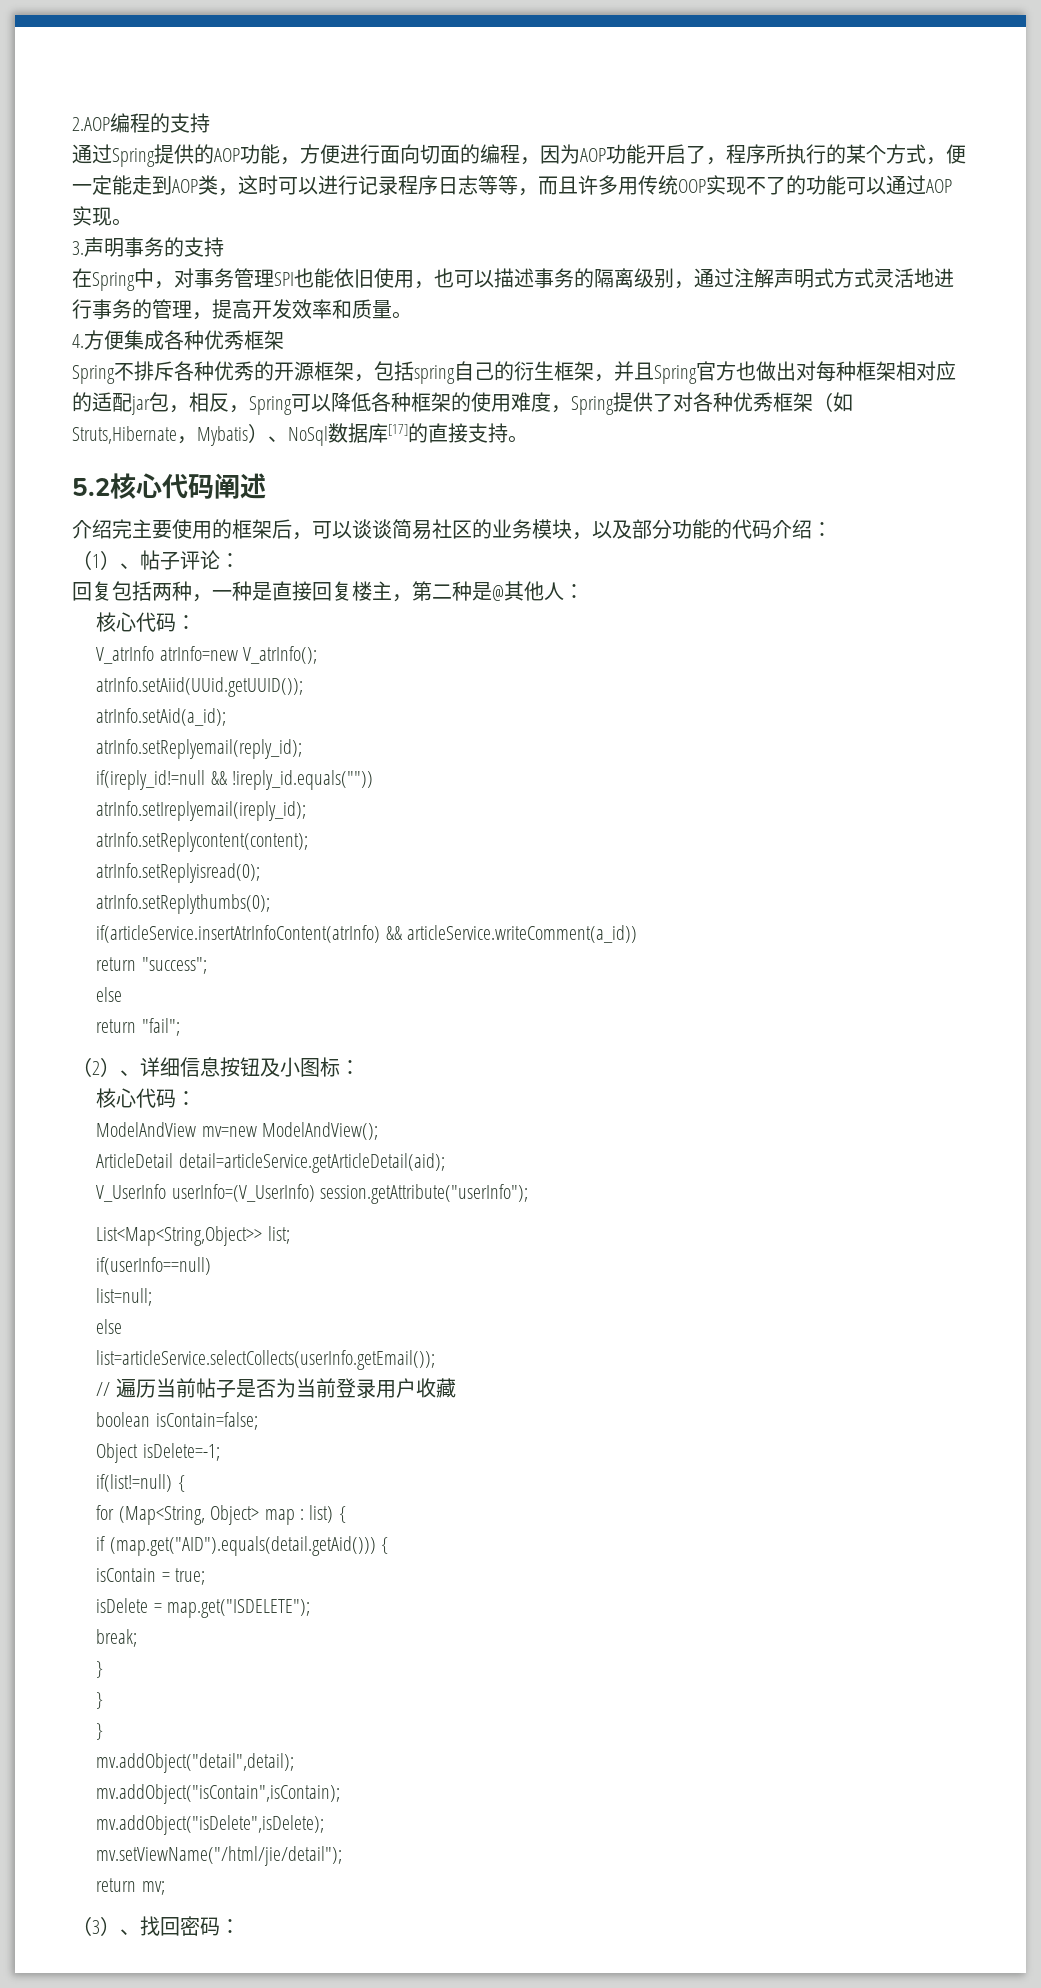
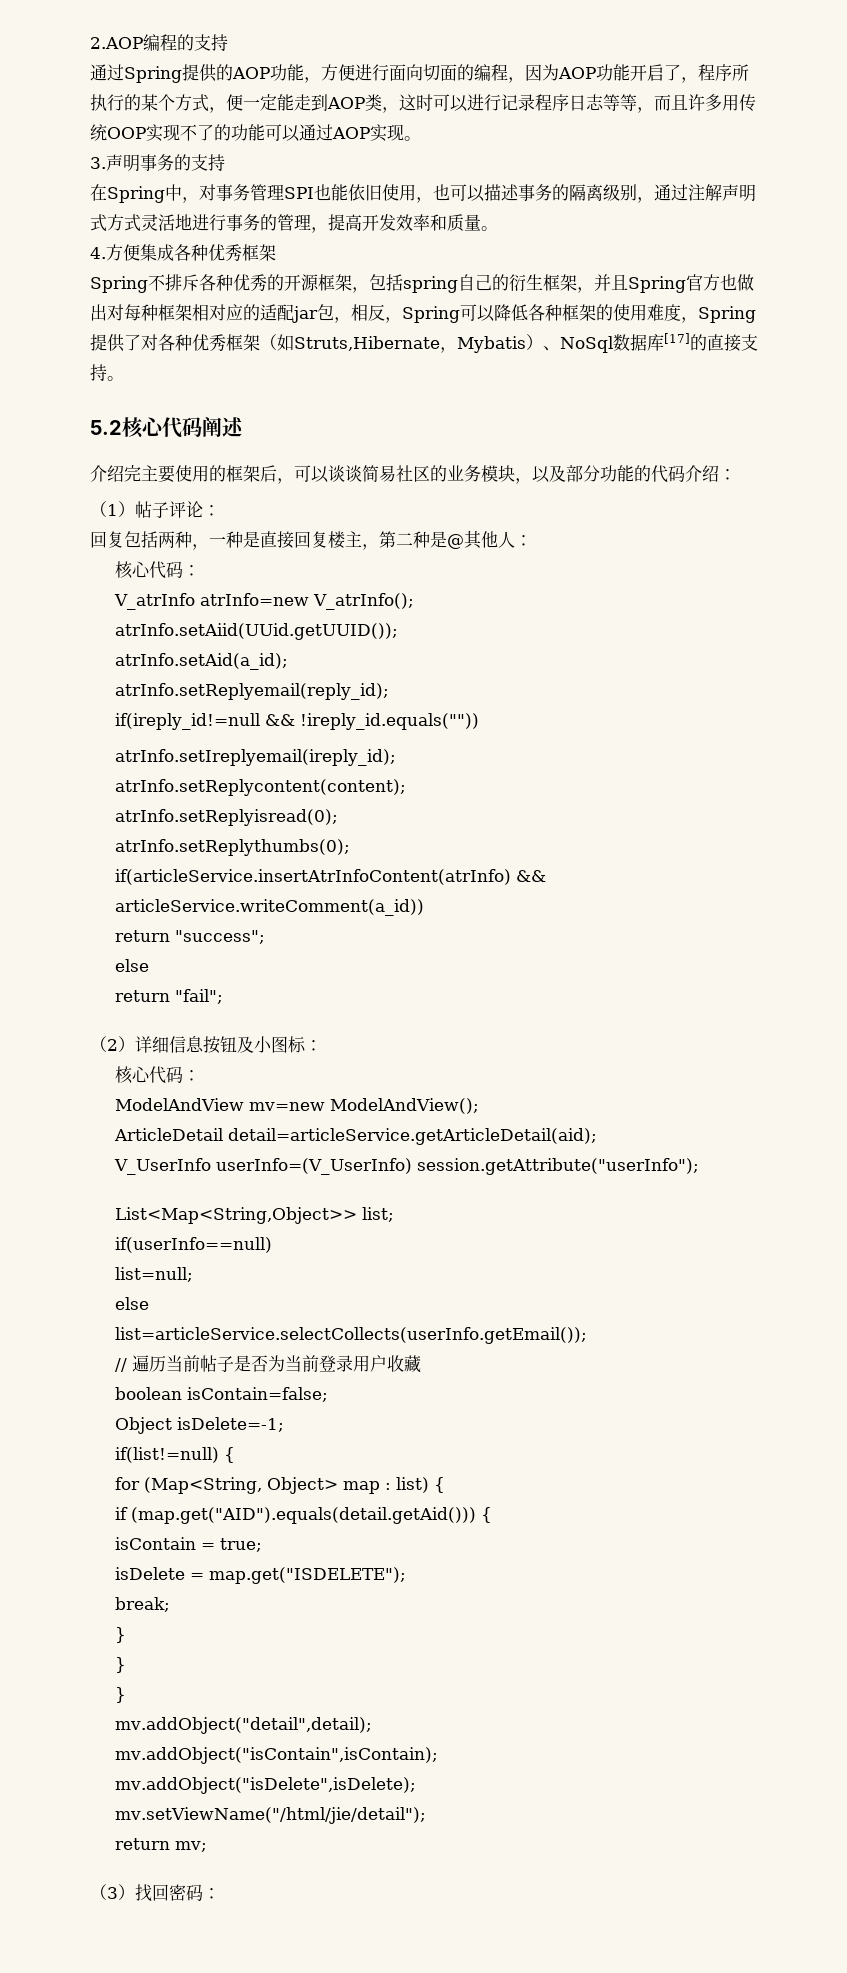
[120,563,140,569] 、 -> (135, 509) none
[120,1070,140,1076] 、 -> (135, 1044) none
[120,1929,140,1935] 、 -> (135, 1892) none

